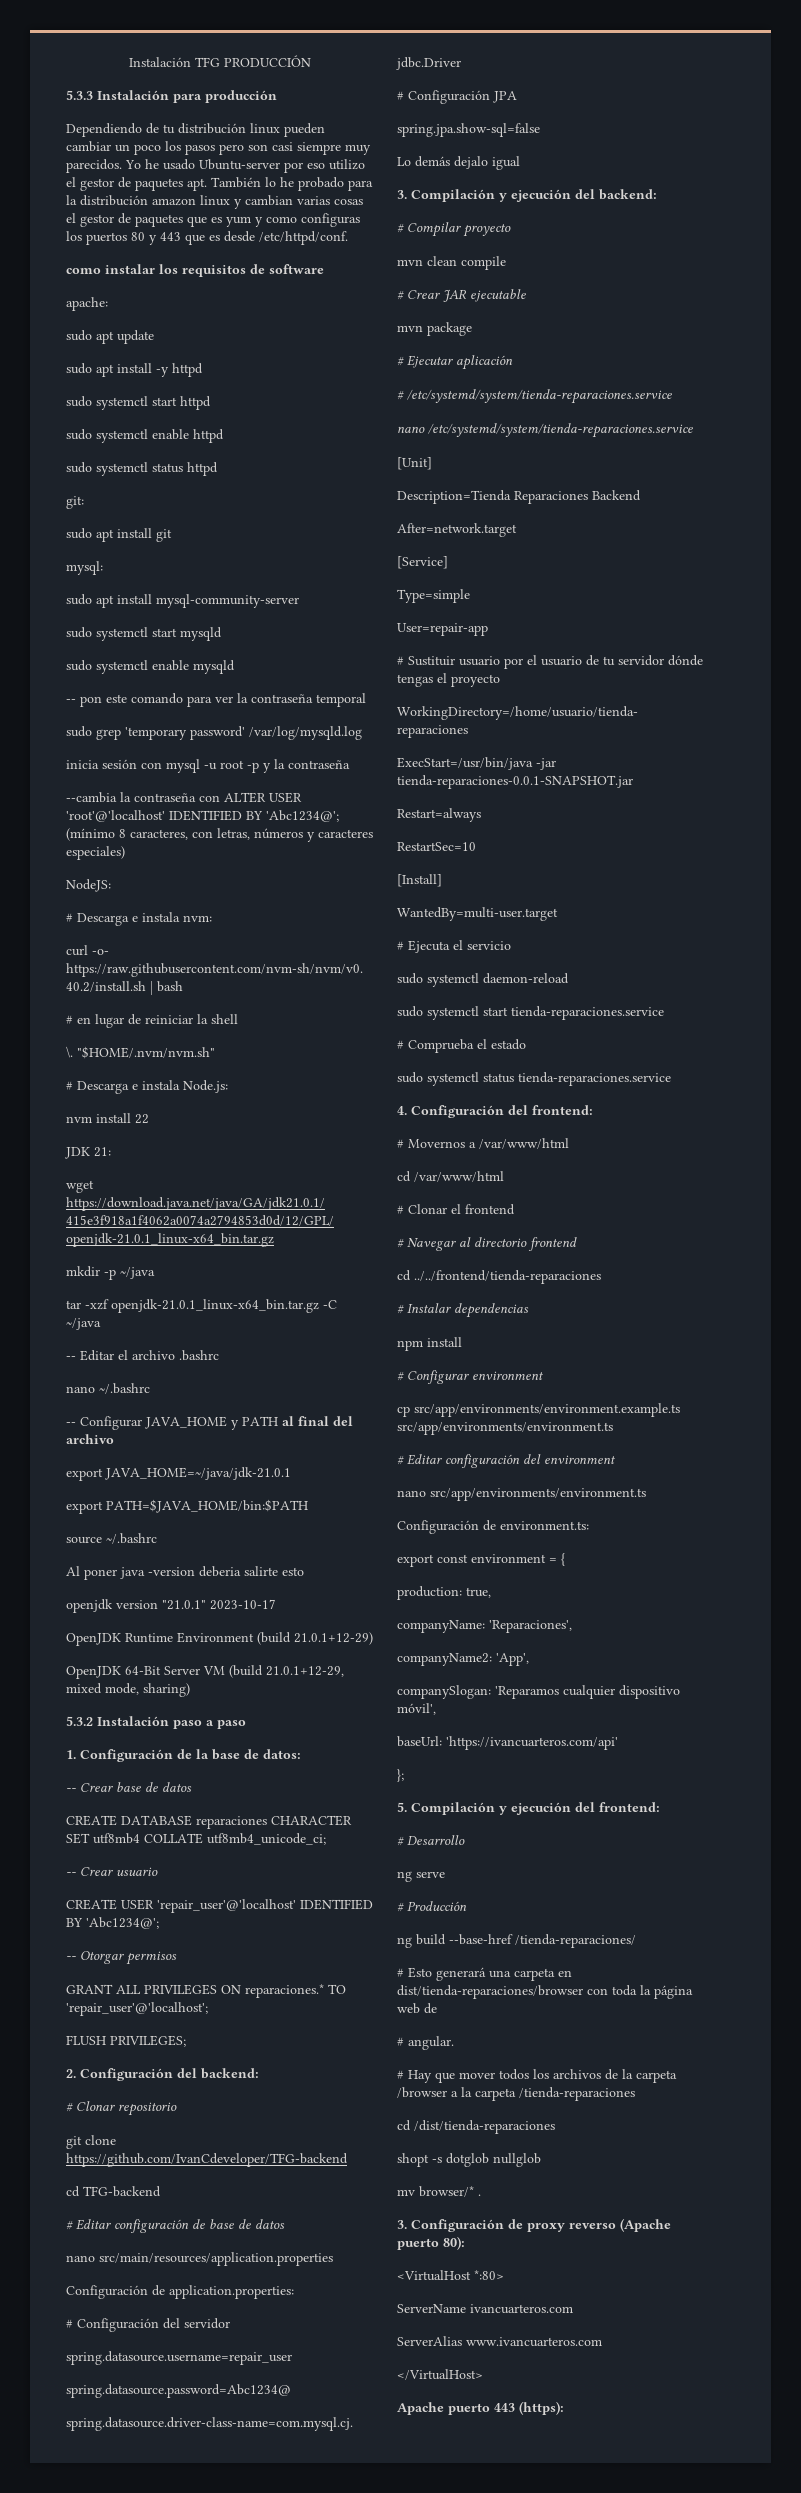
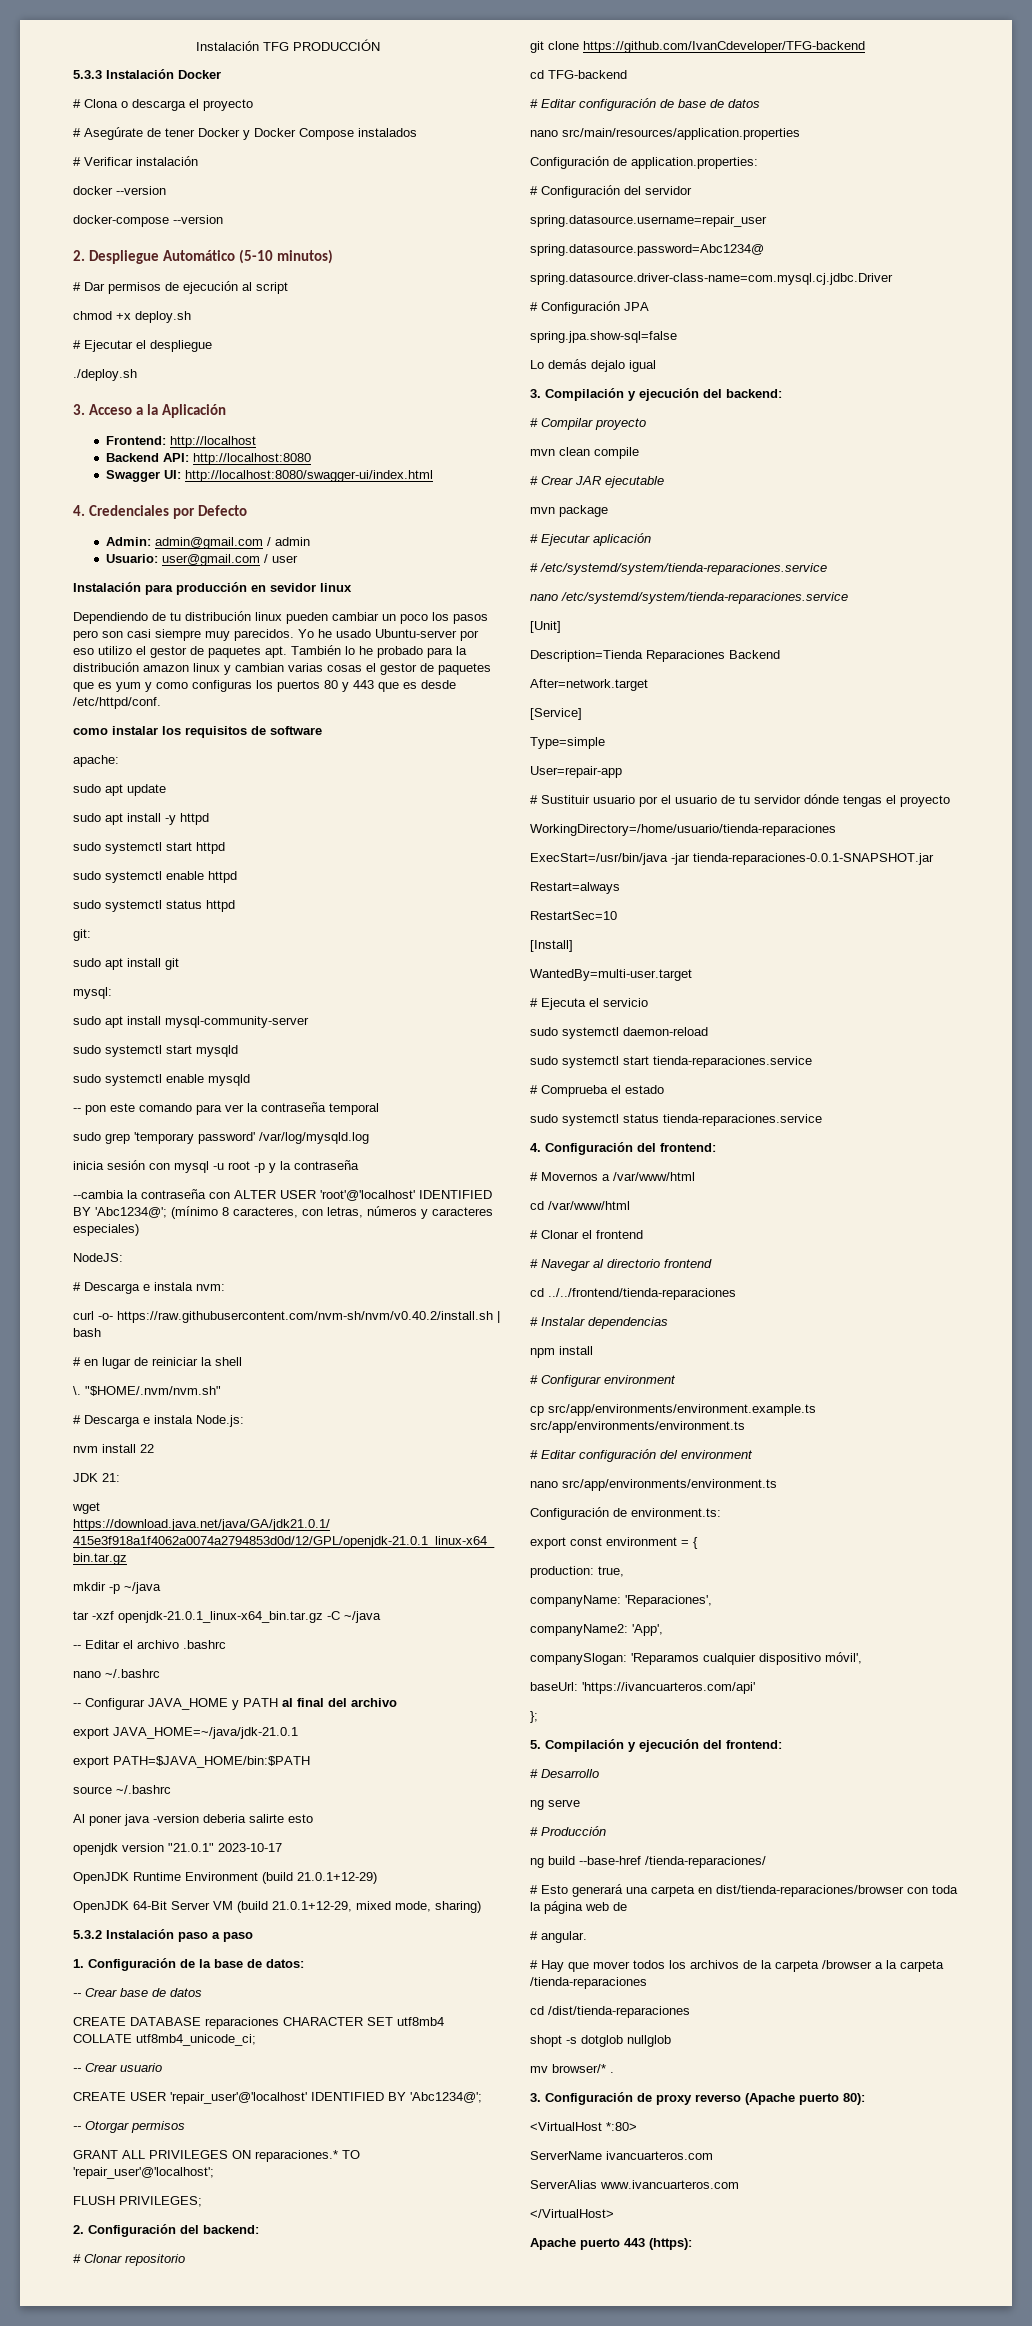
(169, 95) none -> [178,70,221,79] [73,99,253,111] [73,127,417,140] [73,156,198,166] [73,186,166,195] [73,215,223,227] [73,249,334,264] [73,281,288,294] [73,311,191,323] [73,340,212,352] [73,369,137,381] [73,404,227,418] [105,436,256,448] [105,453,311,465] [105,470,433,482] [73,505,248,519] [105,537,310,549] [105,554,298,566] [73,582,141,592] Docker // # Clona o descarga el proyecto // # Asegúrate de tener Docker y Docker Compose instalados // # Verificar instalación // docker --version // docker-compose --version // 2. Despliegue Automático (5-10 minutos) // # Dar permisos de ejecución al script // chmod +x deploy.sh // # Ejecutar el despliegue // ./deploy.sh // 3. Acceso a la Aplicación // Frontend: http://localhost // Backend API: http://localhost:8080 // Swagger UI: http://localhost:8080/swagger-ui/index.html // 4. Credenciales por Defecto // Admin: admin@gmail.com / admin // Usuario: user@gmail.com / user // Instalación
(277, 96) none -> [251,583,352,592] en sevidor linux

